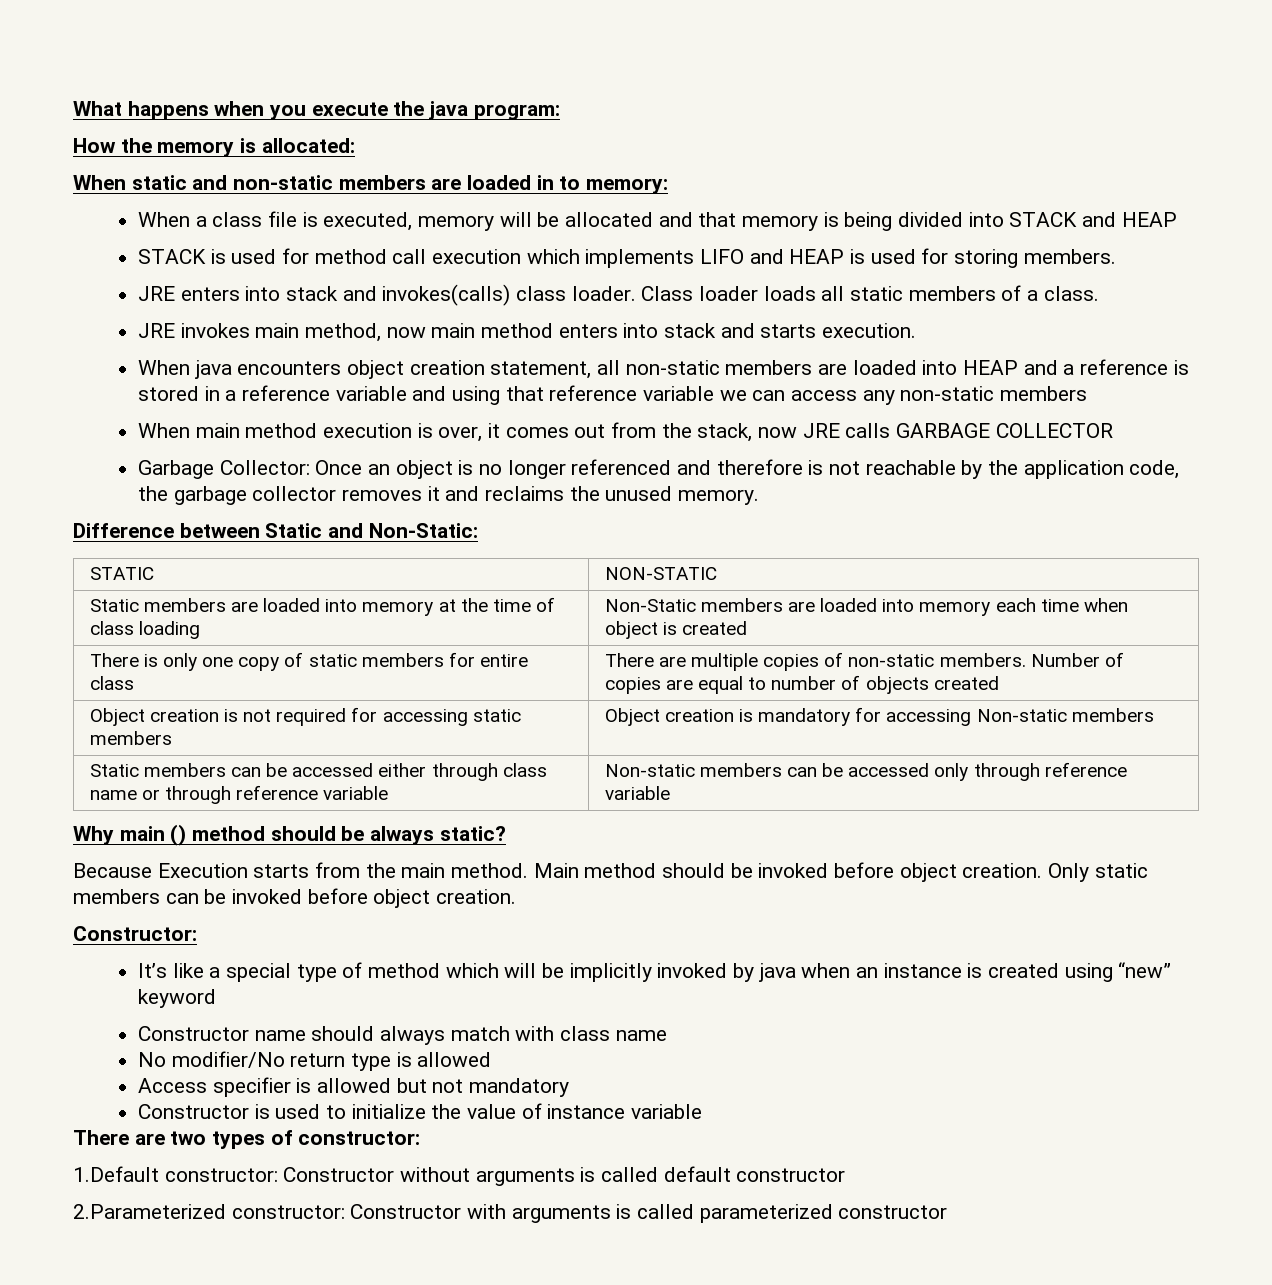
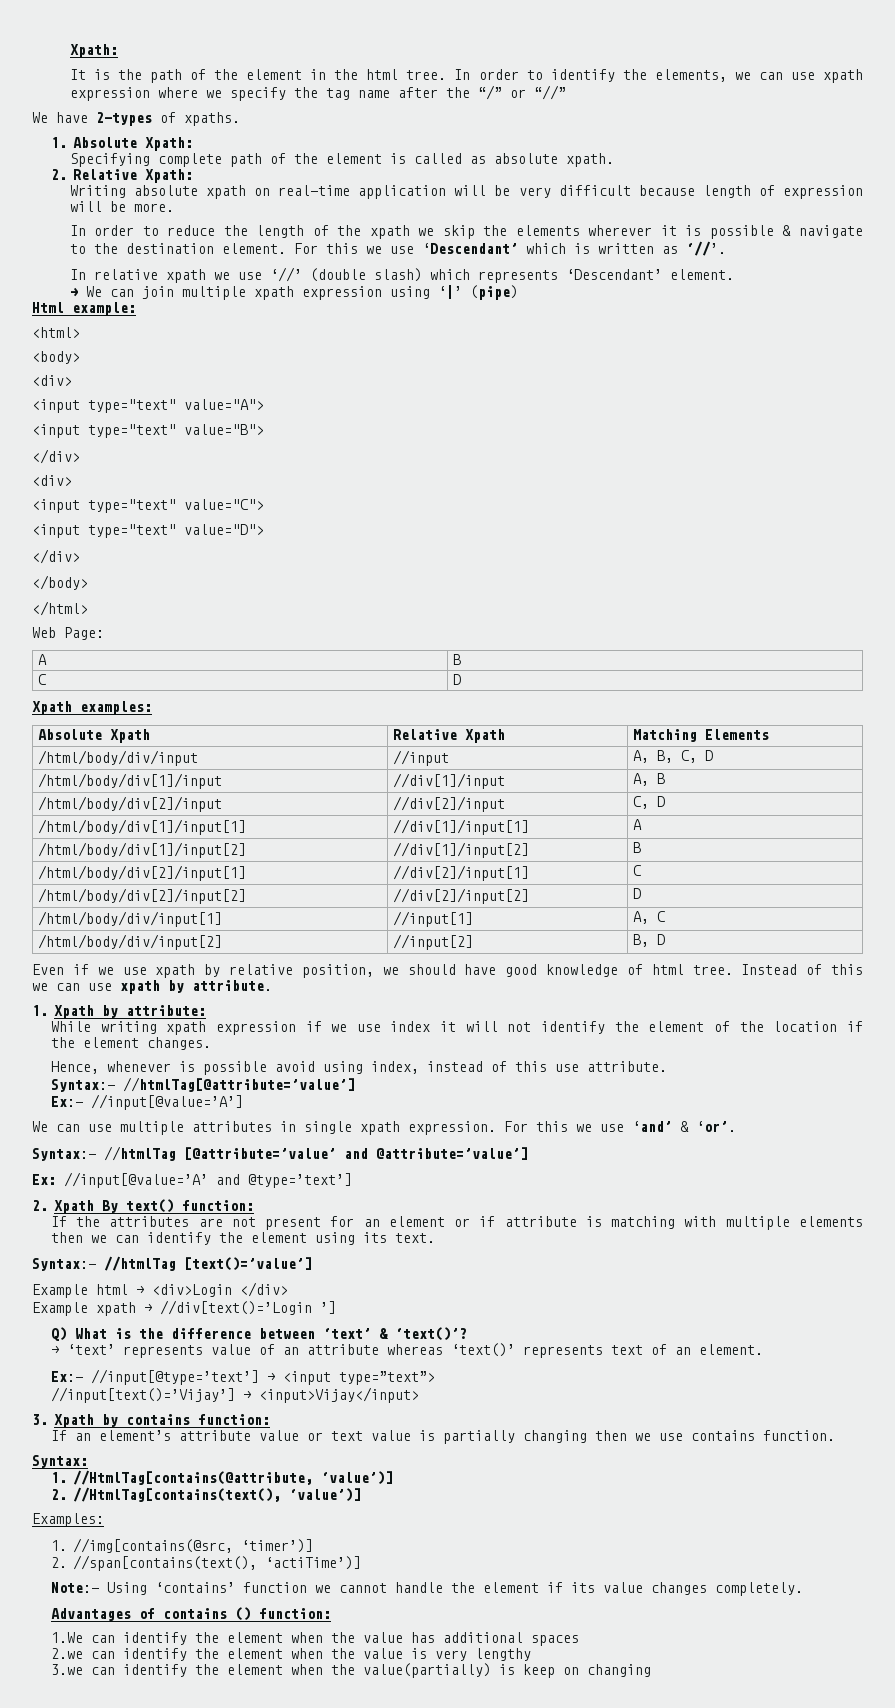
[73,101,560,120] [73,138,355,157] [73,175,669,194] [137,211,1177,231] [137,248,1116,268] [137,284,1099,306] [137,323,916,342] [137,359,1189,379] [137,385,1087,405] [137,422,1113,442] [137,459,1180,479] [137,486,759,505] [73,523,478,538] [89,567,154,580] [604,567,717,580] [89,597,555,616] [89,621,200,639] [604,598,1128,616] [604,621,748,639] [89,652,528,671] [89,676,134,690] [604,652,1124,671] [604,675,999,694] [89,707,521,726] [89,731,172,745] [604,707,1154,726] [89,763,547,781] [89,785,389,804] [604,762,1127,781] [604,786,670,800] [73,824,506,846] [73,862,1148,882] [73,888,517,908] [73,926,197,941] [137,962,1172,982] [137,989,216,1008] [137,1026,667,1045] [137,1051,492,1071] [137,1077,569,1097] [137,1103,702,1119] [73,1130,421,1149] [73,1166,846,1186] [73,1204,948,1223] What happens when you execute the java program: // How the memory is allocated: // When static and non-static members are loaded in to memory: // When a class file is executed, memory will be allocated and that memory is being divided into STACK and HEAP // STACK is used for method call execution which implements LIFO and HEAP is used for storing members. // JRE enters into stack and invokes(calls) class loader. Class loader loads all static members of a class. // JRE invokes main method, now main method enters into stack and starts execution. // When java encounters object creation statement, all non-static members are loaded into HEAP and a reference is stored in a reference variable and using that reference variable we can access any non-static members // When main method execution is over, it comes out from the stack, now JRE calls GARBAGE COLLECTOR // Garbage Collector: Once an object is no longer referenced and therefore is not reachable by the application code, the garbage collector removes it and reclaims the unused memory. // Difference between Static and Non-Static: // STATIC | NON-STATIC // Static members are loaded into memory at the time of class loading | Non-Static members are loaded into memory each time when object is created // There is only one copy of static members for entire class | There are multiple copies of non-static members. Number of copies are equal to number of objects created // Object creation is not required for accessing static members | Object creation is mandatory for accessing Non-static members // Static members can be accessed either through class name or through reference variable | Non-static members can be accessed only through reference variable // Why main () method should be always static? // Because Execution starts from the main method. Main method should be invoked before object creation. Only static members can be invoked before object creation. // Constructor: // It’s like a special type of method which will be implicitly invoked by java when an instance is created using “new” keyword // Constructor name should always match with class name // No modifier/No return type is allowed // Access specifier is allowed but not mandatory // Constructor is used to initialize the value of instance variable // There are two types of constructor: // 1.Default constructor: Constructor without arguments is called default constructor // 2.Parameterized constructor: Constructor with arguments is called parameterized constructor -> [69,44,118,58] [69,69,863,83] [69,85,566,101] [32,112,240,126] [50,137,193,151] [69,153,614,167] [50,169,193,183] [69,185,864,199] [69,201,174,212] [69,225,863,239] [69,241,726,256] [69,267,734,283] [69,285,518,300] [32,302,136,316] [32,327,80,338] [32,351,80,364] [32,375,72,386] [32,399,264,413] [32,424,264,438] [32,449,80,464] [32,475,72,486] [32,499,264,513] [32,524,264,538] [32,549,80,564] [32,575,88,590] [32,601,88,616] [32,627,104,640] [38,654,48,665] [453,654,462,665] [38,674,47,685] [453,674,462,685] [32,701,152,715] [38,729,151,743] [393,729,506,743] [633,729,770,742] [38,750,199,766] [393,750,450,766] [633,750,714,763] [38,773,223,789] [393,773,506,789] [633,773,666,786] [38,796,223,812] [393,796,506,812] [633,796,666,809] [38,819,247,835] [393,819,530,835] [633,819,643,830] [38,842,247,858] [393,842,530,858] [633,842,642,853] [38,865,247,881] [393,865,530,881] [633,865,642,876] [38,888,247,904] [393,888,530,904] [633,888,642,899] [38,911,223,927] [393,911,474,927] [633,911,666,924] [38,934,223,950] [393,934,474,950] [633,934,666,947] [32,964,864,978] [32,980,272,994] [32,1005,206,1019] [50,1021,863,1035] [50,1037,211,1050] [50,1061,667,1075] [50,1077,355,1092] [50,1094,243,1110] [32,1121,736,1135] [32,1146,528,1161] [32,1172,352,1188] [32,1199,254,1214] [50,1216,864,1230] [50,1232,435,1245] [32,1256,312,1271] [32,1282,288,1298] [32,1300,336,1316] [50,1327,467,1341] [50,1343,763,1358] [50,1369,435,1385] [50,1387,419,1403] [32,1414,270,1428] [50,1430,835,1444] [32,1455,88,1468] [50,1470,393,1485] [50,1487,361,1502] [32,1513,104,1527] [50,1538,313,1553] [50,1555,361,1571] [50,1582,803,1596] [50,1607,331,1621] [50,1632,579,1646] [50,1648,531,1661] [50,1663,651,1678] Xpath: // It is the path of the element in the html tree. In order to identify the elements, we can use xpath expression where we specify the tag name after the “/” or “//” // We have 2-types of xpaths. // 1. Absolute Xpath: // Specifying complete path of the element is called as absolute xpath. // 2. Relative Xpath: // Writing absolute xpath on real-time application will be very difficult because length of expression will be more. // In order to reduce the length of the xpath we skip the elements wherever it is possible & navigate to the destination element. For this we use ‘Descendant’ which is written as ‘//’. // In relative xpath we use ‘//’ (double slash) which represents ‘Descendant’ element. // → We can join multiple xpath expression using ‘|’ (pipe) // Html example: // <html> // <body> // <div> // <input type="text" value="A"> // <input type="text" value="B"> // </div> // <div> // <input type="text" value="C"> // <input type="text" value="D"> // </div> // </body> // </html> // Web Page: // A | B // C | D // Xpath examples: // Absolute Xpath | Relative Xpath | Matching Elements // /html/body/div/input | //input | A, B, C, D // /html/body/div[1]/input | //div[1]/input | A, B // /html/body/div[2]/input | //div[2]/input | C, D // /html/body/div[1]/input[1] | //div[1]/input[1] | A // /html/body/div[1]/input[2] | //div[1]/input[2] | B // /html/body/div[2]/input[1] | //div[2]/input[1] | C // /html/body/div[2]/input[2] | //div[2]/input[2] | D // /html/body/div/input[1] | //input[1] | A, C // /html/body/div/input[2] | //input[2] | B, D // Even if we use xpath by relative position, we should have good knowledge of html tree. Instead of this we can use xpath by attribute. // 1. Xpath by attribute: // While writing xpath expression if we use index it will not identify the element of the location if the element changes. // Hence, whenever is possible avoid using index, instead of this use attribute. // Syntax:- //htmlTag[@attribute=’value’] // Ex:- //input[@value=’A’] // We can use multiple attributes in single xpath expression. For this we use ‘and’ & ‘or’. // Syntax:- //htmlTag [@attribute=’value’ and @attribute=’value’] // Ex: //input[@value=’A’ and @type=’text’] // 2. Xpath By text() function: // If the attributes are not present for an element or if attribute is matching with multiple elements then we can identify the element using its text. // Syntax:- //htmlTag [text()=’value’] // Example html → <div>Login </div> // Example xpath → //div[text()=’Login ’] // Q) What is the difference between ‘text’ & ‘text()’? // → ‘text’ represents value of an attribute whereas ‘text()’ represents text of an element. // Ex:- //input[@type=’text’] → <input type=”text”> // //input[text()=’Vijay’] → <input>Vijay</input> // 3. Xpath by contains function: // If an element’s attribute value or text value is partially changing then we use contains function. // Syntax: // 1. //HtmlTag[contains(@attribute, ‘value’)] // 2. //HtmlTag[contains(text(), ‘value’)] // Examples: // 1. //img[contains(@src, ‘timer’)] // 2. //span[contains(text(), ‘actiTime’)] // Note:- Using ‘contains’ function we cannot handle the element if its value changes completely. // Advantages of contains () function: // 1.We can identify the element when the value has additional spaces // 2.we can identify the element when the value is very lengthy // 3.we can identify the element when the value(partially) is keep on changing

